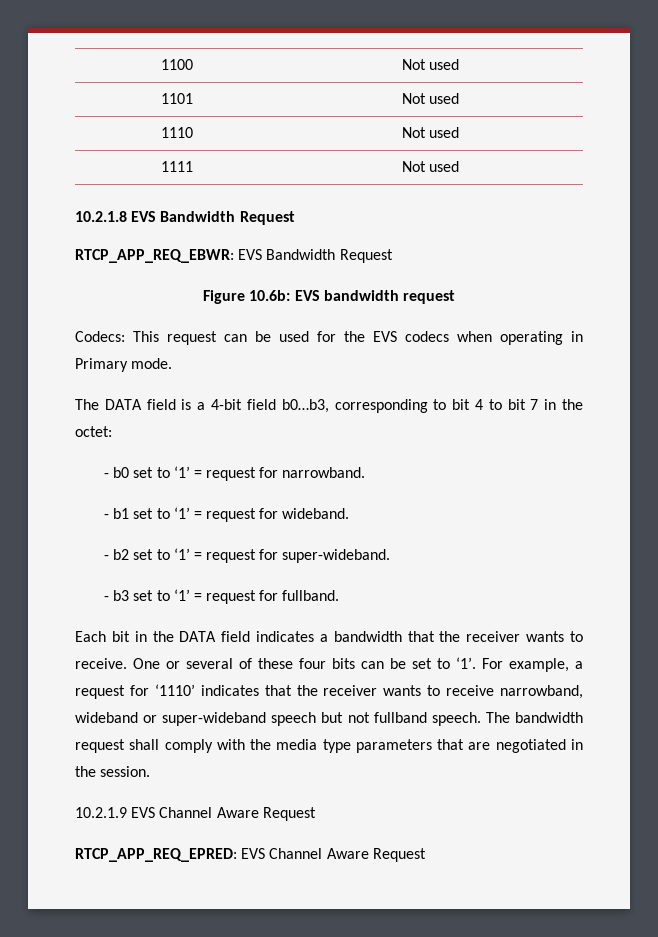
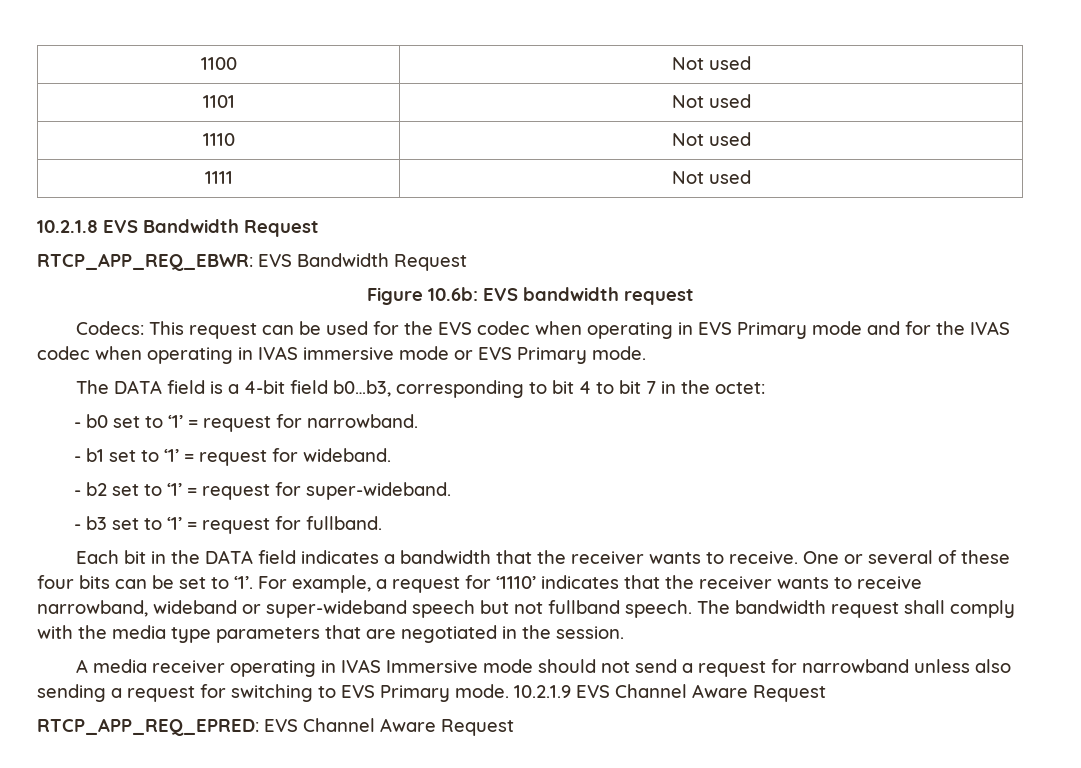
[405,331,583,345] codecs when operating in -> [477,321,1011,339] [37,346,512,364] codec when operating in EVS Primary mode and for the IVAS codec when operating in IVAS immersive mode or EVS
(151, 771) none -> [76,659,1012,677] [37,684,509,702] A media receiver operating in IVAS Immersive mode should not send a request for narrowband unless also sending a request for switching to EVS Primary mode.

